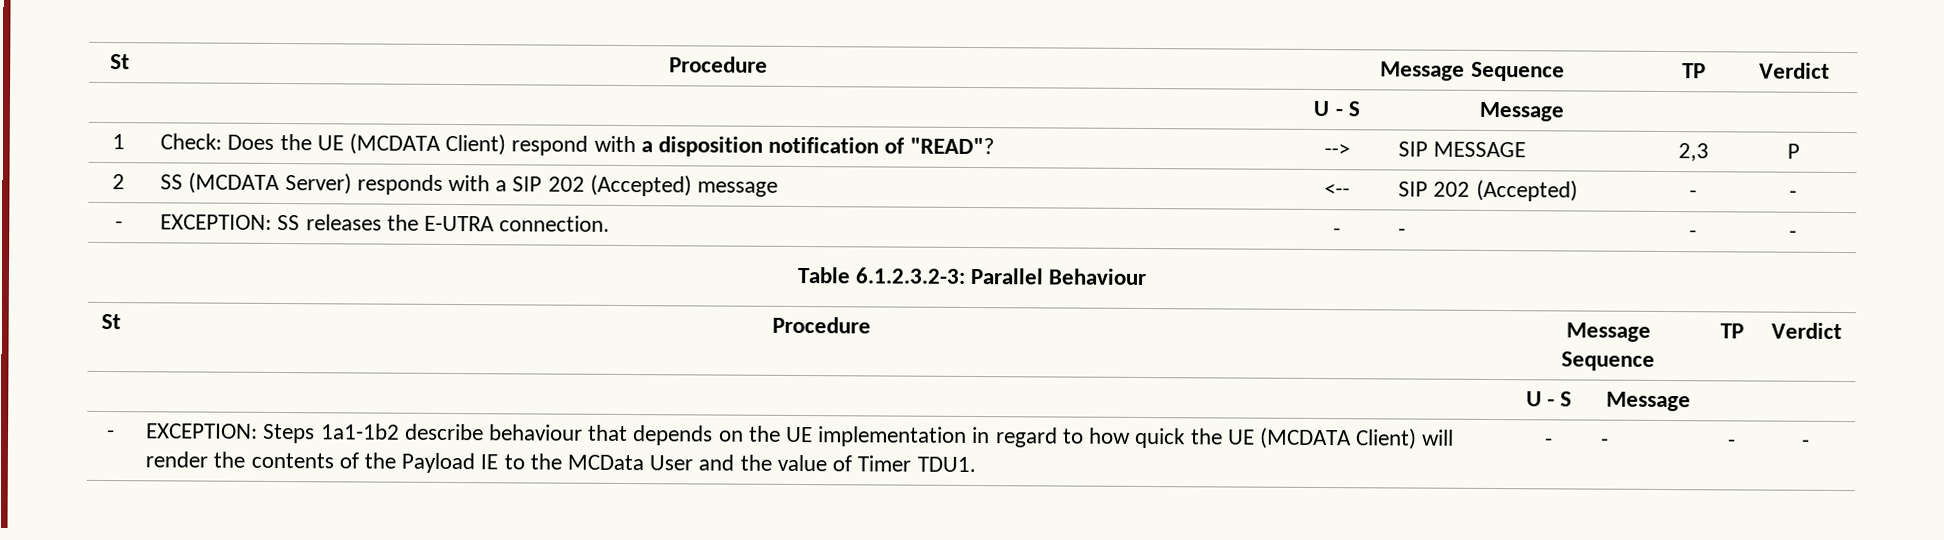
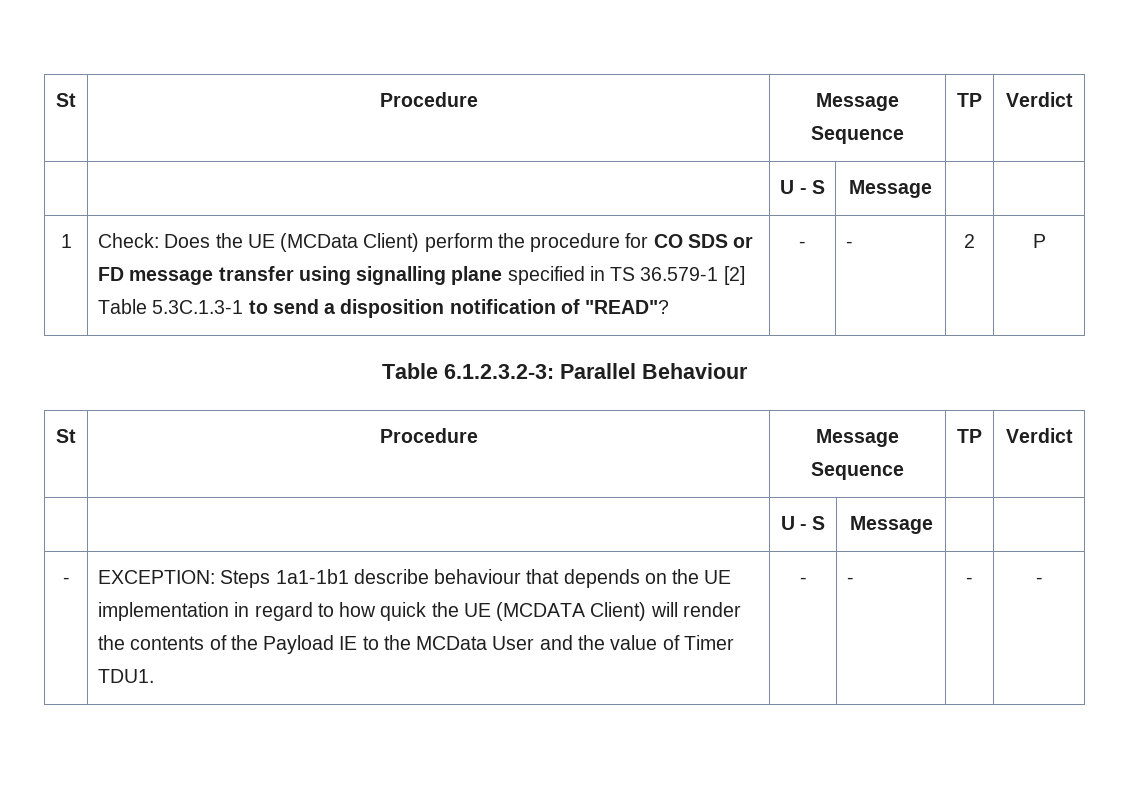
[348,133,636,156] (MCDATA Client) respond with -> [280,233,754,252] [98,266,745,285] [98,299,319,314] (MCData Client) perform the procedure for CO SDS or FD message transfer using signalling plane specified in TS 36.579-1 [2] Table 5.3C.1.3-1 to send
[1323,143,1350,157] [1398,141,1527,158] [1677,143,1709,162] [1786,143,1800,159] [112,174,125,190] [160,172,779,197] [1323,183,1350,197] [1398,179,1578,202] [1689,190,1697,199] [1789,190,1797,199] [114,221,123,230] [160,214,611,232] [1332,228,1341,237] [1398,228,1407,237] [1689,230,1697,239] [1789,230,1797,239] | --> | SIP MESSAGE | 2,3 | P // 2 | SS (MCDATA Server) responds with a SIP 202 (Accepted) message | <-- | SIP 202 (Accepted) | - | - // - | EXCEPTION: SS releases the E-UTRA connection. | - | - | - | - -> [799,241,806,248] [846,241,854,248] [964,234,975,248] [1032,234,1046,248] | - | - | 2 | P
[320,423,400,440] 1a1-1b2 -> [275,569,349,584] 1a1-1b1

